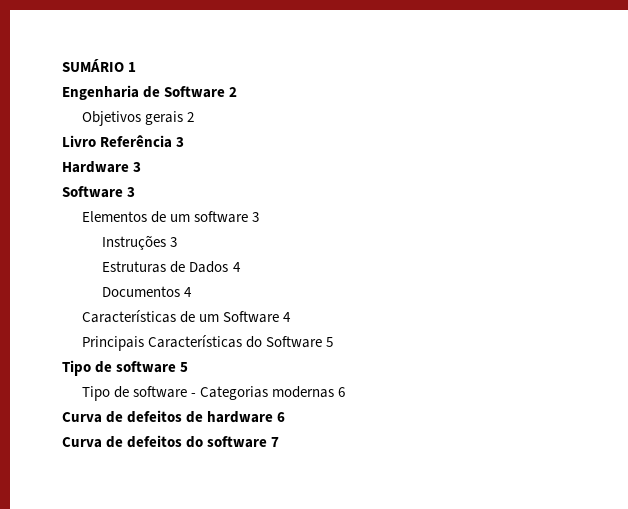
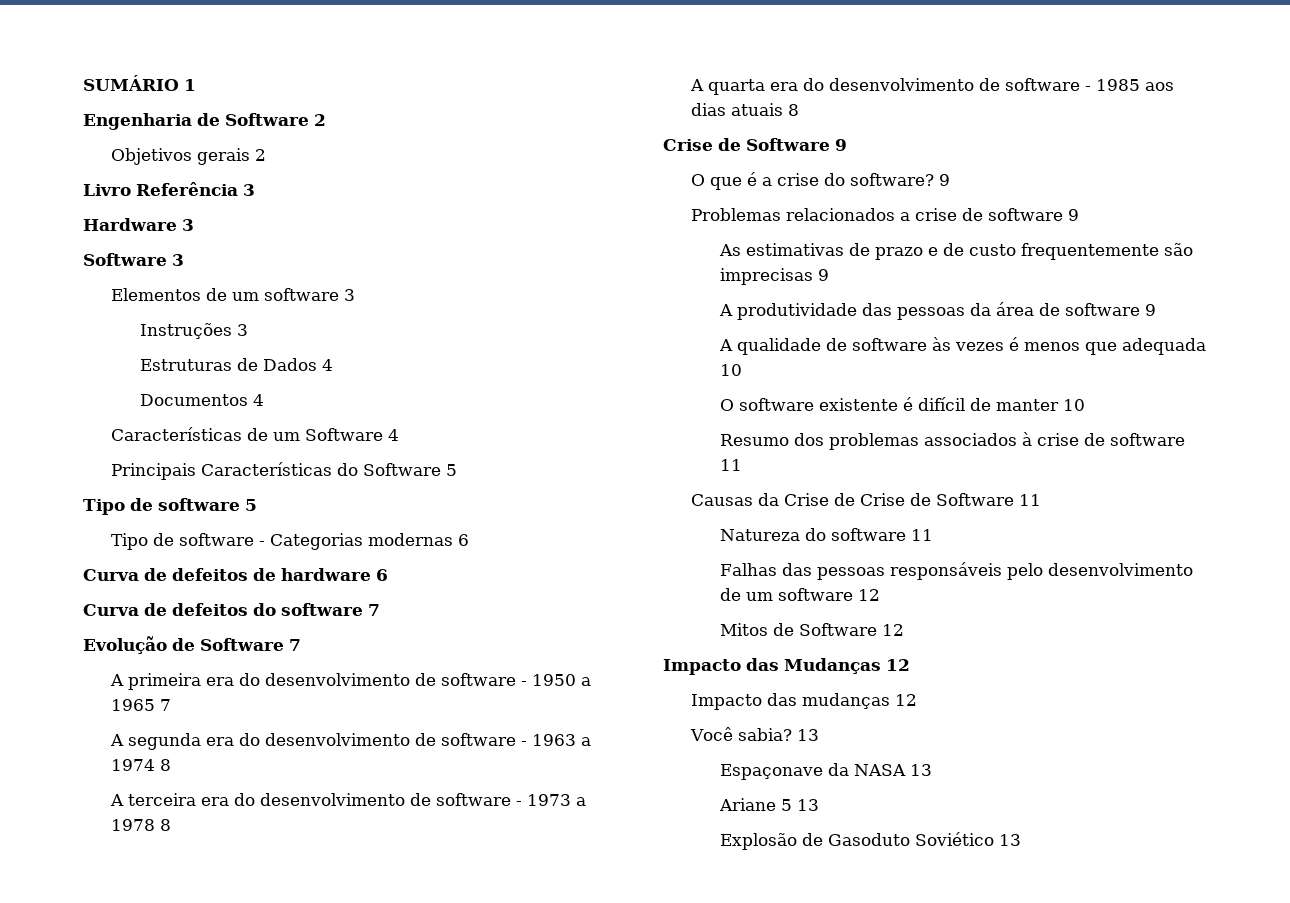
(280, 442) none -> [83,636,301,654] [110,673,592,690] [111,699,172,711] [110,733,592,750] [111,759,172,771] [110,793,587,806] [111,819,172,831] [690,78,1175,95] [691,103,800,116] [663,138,847,151] [691,172,951,190] [691,208,1080,221] [718,243,1193,260] [719,268,829,285] [718,302,1156,320] [718,337,1206,355] [719,364,742,376] [719,397,1085,411] [719,432,1185,450] [719,459,742,471] [691,493,1042,506] [719,528,933,541] [719,562,1193,580] [719,588,880,601] [719,623,904,636] [663,658,910,675] [691,693,918,710] [690,727,820,741] [719,763,932,780] [718,798,819,811] [719,832,1021,850] // Evolução de Software 7 // A primeira era do desenvolvimento de software - 1950 a 1965 7 // A segunda era do desenvolvimento de software - 1963 a 1974 8 // A terceira era do desenvolvimento de software - 1973 a 1978 8 // A quarta era do desenvolvimento de software - 1985 aos dias atuais 8 // Crise de Software 9 // O que é a crise do software? 9 // Problemas relacionados a crise de software 9 // As estimativas de prazo e de custo frequentemente são imprecisas 9 // A produtividade das pessoas da área de software 9 // A qualidade de software às vezes é menos que adequada 10 // O software existente é difícil de manter 10 // Resumo dos problemas associados à crise de software 11 // Causas da Crise de Crise de Software 11 // Natureza do software 11 // Falhas das pessoas responsáveis pelo desenvolvimento de um software 12 // Mitos de Software 12 // Impacto das Mudanças 12 // Impacto das mudanças 12 // Você sabia? 13 // Espaçonave da NASA 13 // Ariane 5 13 // Explosão de Gasoduto Soviético 13

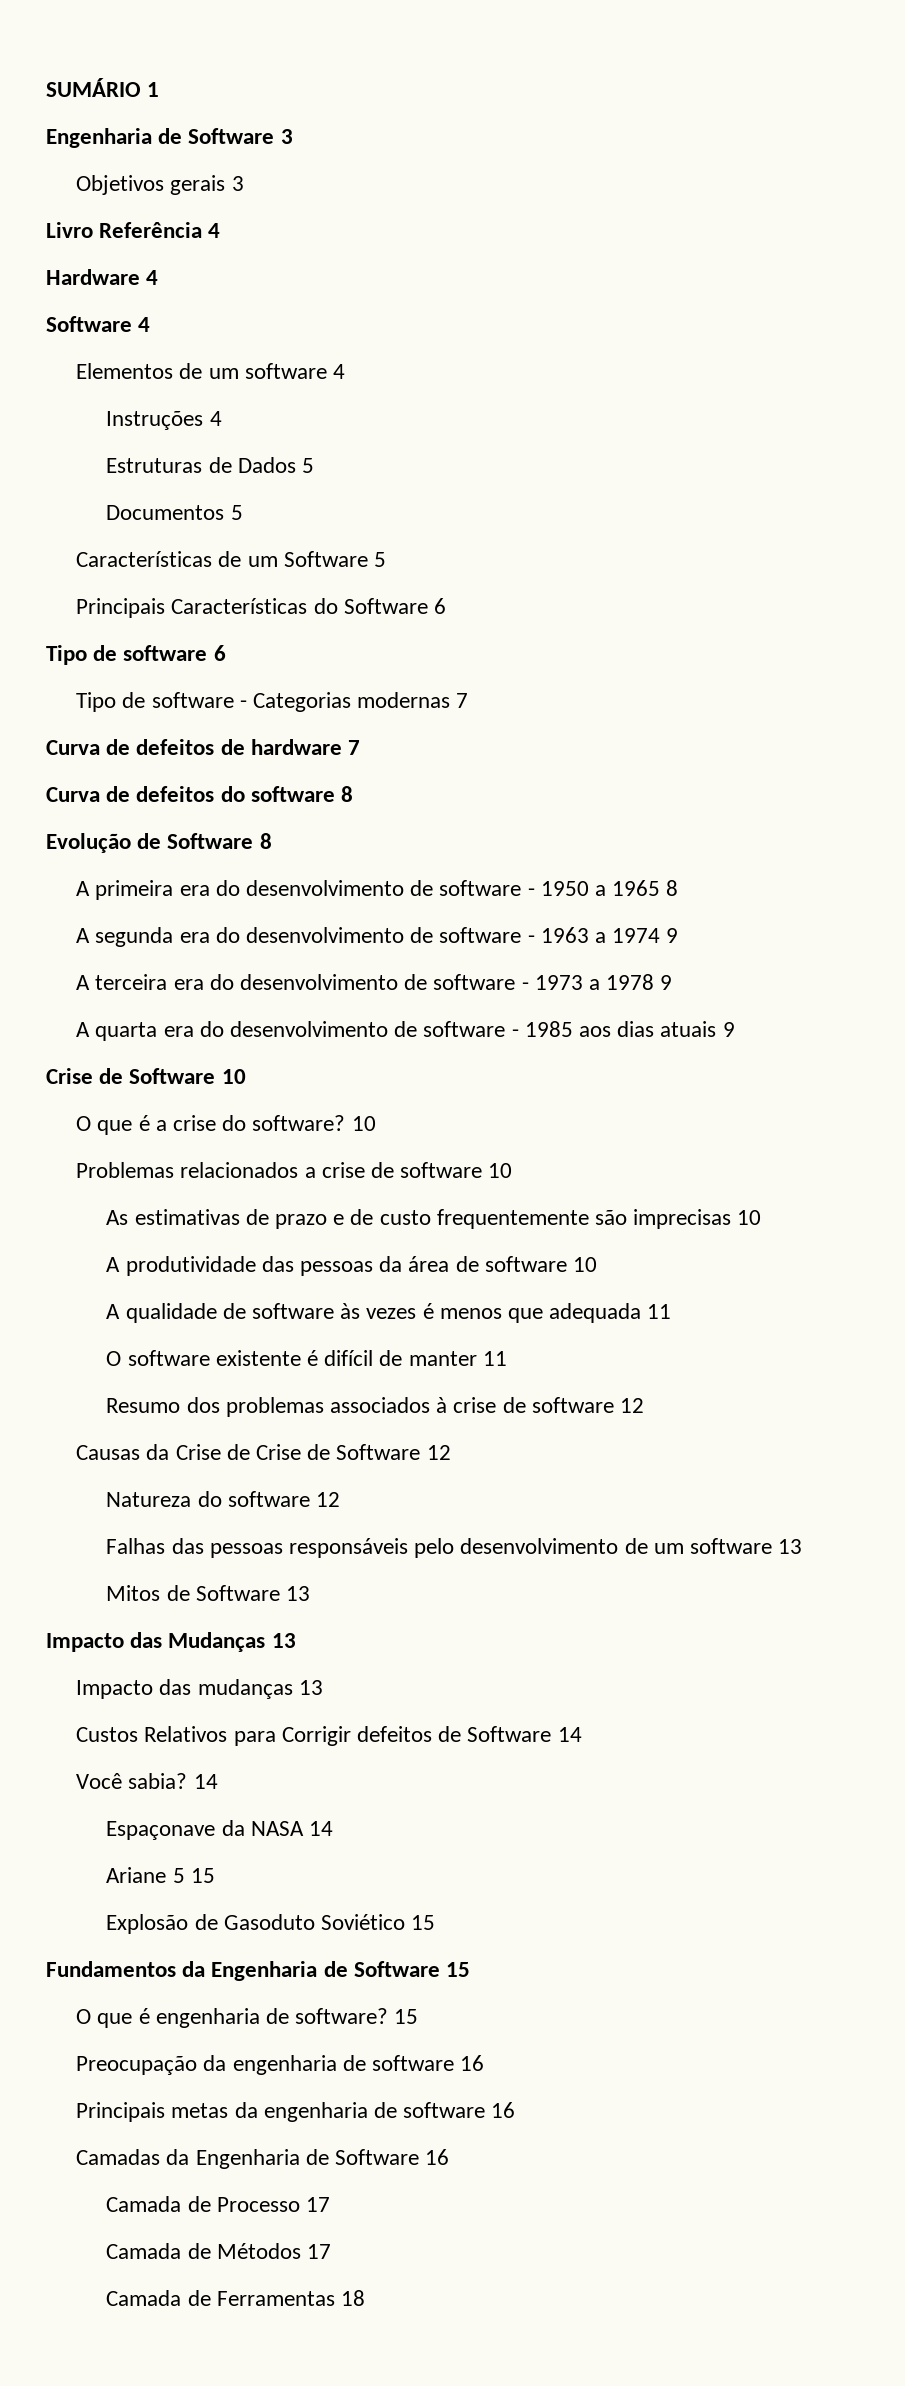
[314,114,326,126] 2 -> [280,129,293,144] 3
[255,149,267,161] 2 -> [231,176,244,191] 3
[243,184,255,196] 3 -> [208,223,221,238] 4
[182,219,194,231] [83,253,184,266] 3 // Software 3 -> [146,270,159,285] [46,316,151,332] 4 // Software 4
[344,289,356,301] 3 -> [333,364,346,379] 4
[236,324,248,336] 3 -> [209,411,222,426] 4
[321,359,333,371] 4 -> [301,458,314,473] 5
[252,394,264,406] 4 -> [230,505,243,520] 5
[388,429,400,441] 4 -> [374,552,387,567] 5
[446,464,458,476] [83,498,257,515] 5 // Tipo de software 5 -> [434,598,447,614] [46,645,226,665] 6 // Tipo de software 6
[458,534,470,546] 6 -> [456,693,469,708] 7
[376,569,388,581] 6 -> [348,740,361,755] 7
[368,604,380,616] 7 -> [341,786,354,802] 8
[289,639,301,651] 7 -> [259,833,272,849] 8
[160,699,172,711] 7 -> [666,880,679,896] 8
[160,759,172,771] 8 -> [666,928,679,943] 9
[160,819,172,831] 8 -> [660,975,673,990] 9
[788,104,800,116] [663,138,847,151] 8 // Crise de Software 9 -> [722,1022,735,1037] [46,1068,246,1084] 9 // Crise de Software 10
[939,174,951,186] 9 -> [351,1116,376,1131] 10
[1068,209,1080,221] 9 -> [488,1163,513,1178] 10
[817,269,829,281] 9 -> [737,1210,762,1225] 10
[1144,304,1156,316] 9 -> [573,1257,598,1272] 10
[719,364,742,376] 10 -> [647,1304,672,1319] 11
[1062,399,1085,411] 10 -> [482,1351,507,1366] 11
[719,459,742,471] 11 -> [620,1398,645,1413] 12
[1019,494,1042,506] 11 -> [426,1445,451,1460] 12
[910,529,933,541] 11 -> [315,1492,340,1507] 12
[857,589,880,601] 12 -> [778,1539,803,1554] 13
[881,624,904,636] 12 -> [285,1586,310,1601] 13
[886,659,910,671] 12 -> [271,1633,296,1648] 13
[895,694,918,706] 12 -> [298,1680,323,1695] [76,1726,582,1746] 13 // Custos Relativos para Corrigir defeitos de Software 14
[797,729,820,741] 13 -> [193,1774,218,1789] 14
[909,764,932,776] 13 -> [308,1821,333,1836] 14
[796,799,819,811] 13 -> [190,1868,215,1883] 15
[998,834,1021,846] 13 -> [411,1915,436,1930] [46,1961,471,1981] [76,2008,419,2028] [76,2055,485,2075] [76,2102,516,2122] [76,2149,450,2169] [106,2196,330,2212] [106,2243,331,2259] [106,2290,365,2306] 15 // Fundamentos da Engenharia de Software 15 // O que é engenharia de software? 15 // Preocupação da engenharia de software 16 // Principais metas da engenharia de software 16 // Camadas da Engenharia de Software 16 // Camada de Processo 17 // Camada de Métodos 17 // Camada de Ferramentas 18

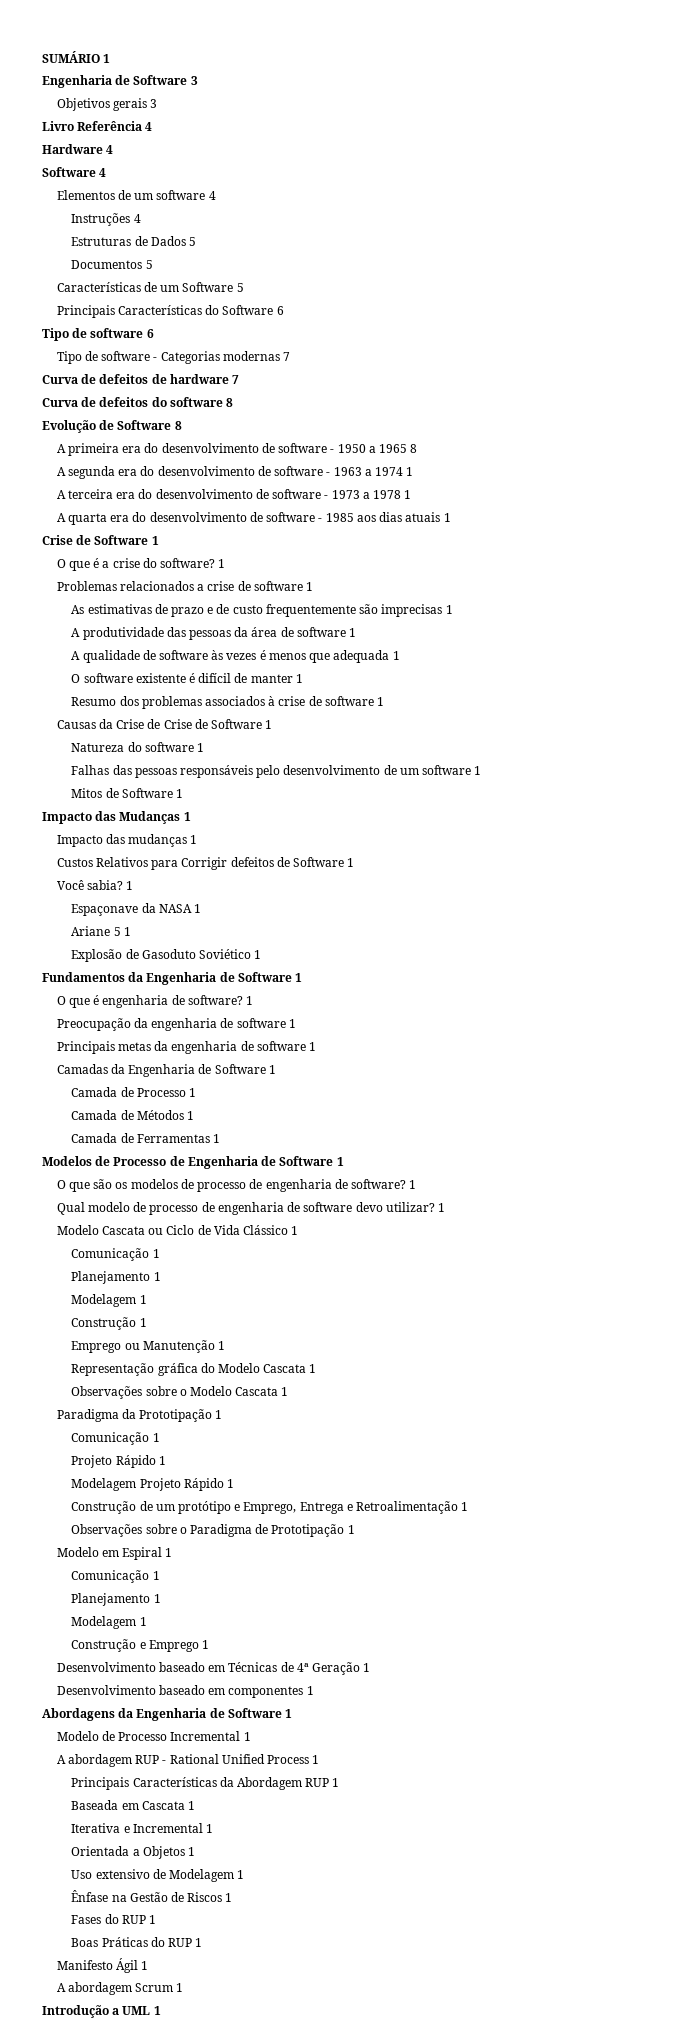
[666,928,679,943] 9 -> [406,467,414,476] 1
[660,975,673,990] 9 -> [404,490,412,499] 1
[722,1022,735,1037] [46,1068,246,1084] 9 // Crise de Software 10 -> [443,513,451,522] [42,535,159,545] 1 // Crise de Software 1
[351,1116,376,1131] 10 -> [218,559,226,568] 1
[488,1163,513,1178] 10 -> [306,582,314,591] 1
[737,1210,762,1225] 10 -> [445,605,453,614] 1
[573,1257,598,1272] 10 -> [349,628,357,637] 1
[647,1304,672,1319] 11 -> [392,651,400,660] 1
[482,1351,507,1366] 11 -> [295,674,303,683] 1
[620,1398,645,1413] 12 -> [377,697,385,706] 1
[426,1445,451,1460] 12 -> [265,720,273,729] 1
[315,1492,340,1507] 12 -> [197,743,205,752] 1
[778,1539,803,1554] 13 -> [474,766,482,775] 1
[285,1586,310,1601] 13 -> [176,789,184,798] 1
[271,1633,296,1648] 13 -> [183,812,191,821] 1
[298,1680,323,1695] 13 -> [190,835,198,844] 1
[557,1727,582,1742] 14 -> [347,858,355,867] 1
[193,1774,218,1789] 14 -> [126,881,134,890] 1
[308,1821,333,1836] 14 -> [194,904,202,913] 1
[190,1868,215,1883] 15 -> [123,927,131,936] 1
[411,1915,436,1930] 15 -> [254,950,262,959] 1
[446,1962,471,1977] 15 -> [295,973,303,982] 1
[394,2009,419,2024] 15 -> [246,996,254,1005] 1
[460,2055,485,2071] 16 -> [288,1019,296,1028] 1
[491,2102,516,2118] 16 -> [309,1042,317,1051] 1
[425,2149,450,2165] 16 -> [268,1065,276,1074] 1
[305,2197,330,2212] 17 -> [189,1088,197,1097] 1
[306,2244,331,2259] 17 -> [187,1111,195,1120] 1
[340,2290,365,2306] 18 -> [213,1134,221,1143] [42,1156,344,1169] [56,1179,417,1192] [56,1202,446,1215] [56,1225,299,1235] [71,1248,160,1261] [71,1271,161,1284] [71,1294,147,1307] [71,1317,147,1330] [71,1340,226,1353] [71,1363,317,1376] [71,1386,289,1399] [56,1409,223,1422] [71,1432,160,1445] [71,1455,166,1468] [71,1478,235,1491] [71,1501,469,1514] [71,1524,355,1537] [56,1547,173,1560] [71,1570,160,1583] [71,1593,161,1606] [71,1616,147,1629] [71,1639,210,1652] [56,1662,371,1675] [56,1685,314,1698] [42,1708,293,1721] [56,1731,251,1741] [56,1754,320,1767] [71,1777,340,1790] [71,1800,196,1810] [71,1823,214,1833] [71,1846,196,1859] [71,1869,245,1882] [71,1890,233,1902] [71,1914,157,1924] [71,1937,203,1947] [56,1958,149,1973] [56,1982,184,1995] [42,2005,161,2018] 1 // Modelos de Processo de Engenharia de Software 1 // O que são os modelos de processo de engenharia de software? 1 // Qual modelo de processo de engenharia de software devo utilizar? 1 // Modelo Cascata ou Ciclo de Vida Clássico 1 // Comunicação 1 // Planejamento 1 // Modelagem 1 // Construção 1 // Emprego ou Manutenção 1 // Representação gráfica do Modelo Cascata 1 // Observações sobre o Modelo Cascata 1 // Paradigma da Prototipação 1 // Comunicação 1 // Projeto Rápido 1 // Modelagem Projeto Rápido 1 // Construção de um protótipo e Emprego, Entrega e Retroalimentação 1 // Observações sobre o Paradigma de Prototipação 1 // Modelo em Espiral 1 // Comunicação 1 // Planejamento 1 // Modelagem 1 // Construção e Emprego 1 // Desenvolvimento baseado em Técnicas de 4ª Geração 1 // Desenvolvimento baseado em componentes 1 // Abordagens da Engenharia de Software 1 // Modelo de Processo Incremental 1 // A abordagem RUP - Rational Unified Process 1 // Principais Características da Abordagem RUP 1 // Baseada em Cascata 1 // Iterativa e Incremental 1 // Orientada a Objetos 1 // Uso extensivo de Modelagem 1 // Ênfase na Gestão de Riscos 1 // Fases do RUP 1 // Boas Práticas do RUP 1 // Manifesto Ágil 1 // A abordagem Scrum 1 // Introdução a UML 1

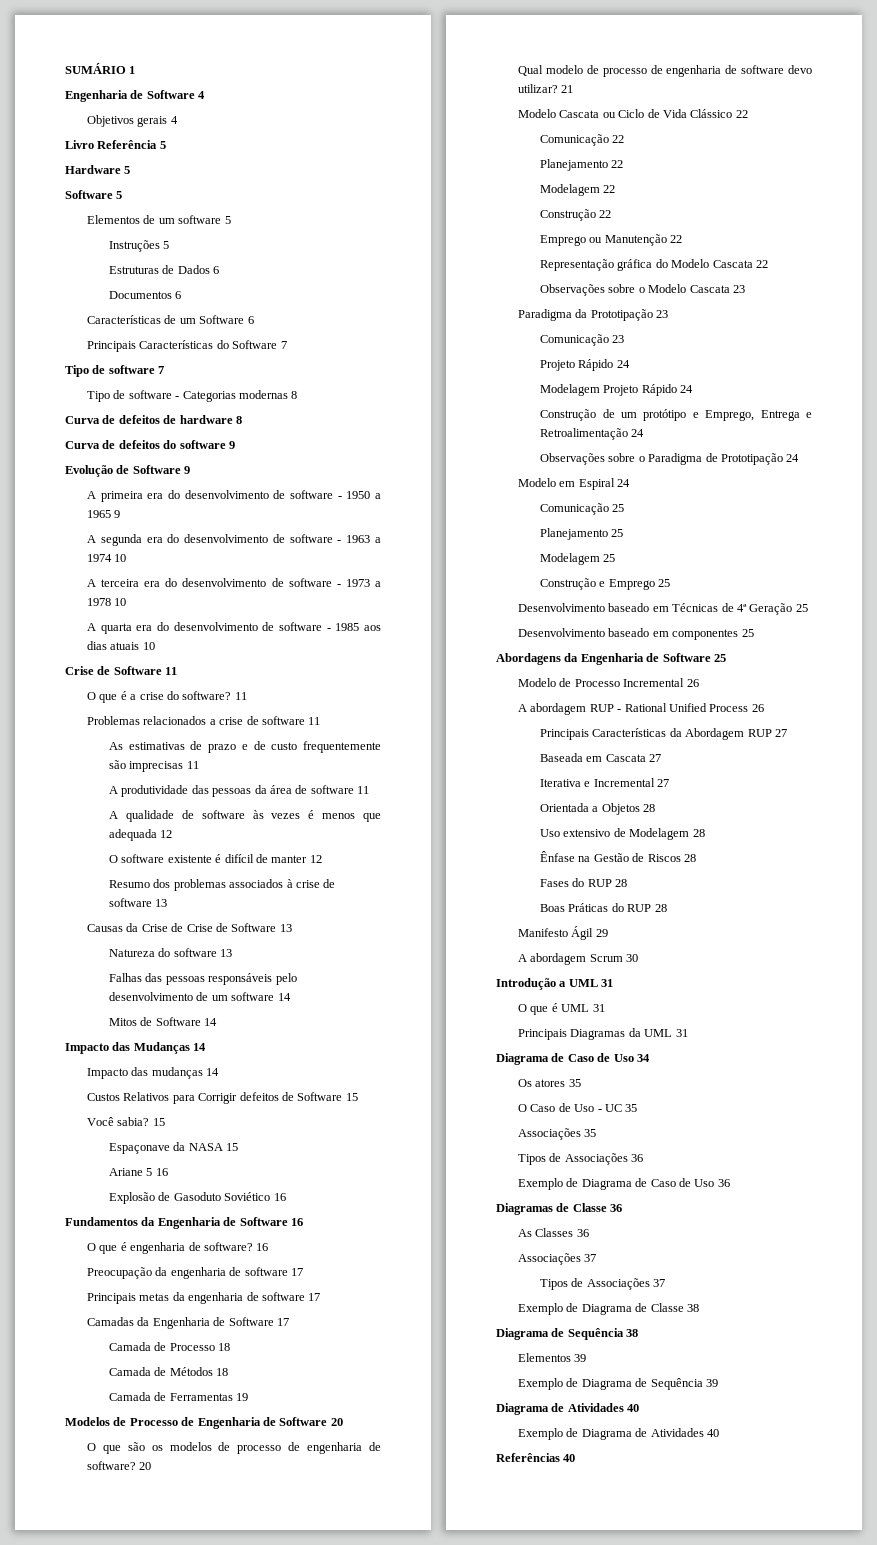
[190,76,198,85] 3 -> [198,91,206,99] 4
[150,99,158,108] 3 -> [170,116,178,124] 4
[145,122,153,131] 4 -> [159,141,166,149] 5
[106,145,114,154] [42,167,107,177] 4 // Software 4 -> [124,166,131,174] [65,190,123,199] 5 // Software 5
[208,191,216,200] 4 -> [224,216,231,224] 5
[133,214,141,223] 4 -> [163,241,170,249] 5
[189,237,197,246] 5 -> [213,266,220,274] 6
[145,260,153,269] 5 -> [175,291,182,299] 6
[236,283,244,292] 5 -> [247,316,254,324] 6
[276,306,284,315] [42,328,154,341] 6 // Tipo de software 6 -> [280,341,287,349] [65,365,165,377] 7 // Tipo de software 7
[283,352,291,361] 7 -> [291,391,298,399] 8
[232,375,240,384] 7 -> [235,416,242,424] 8
[226,398,234,407] 8 -> [228,441,235,449] 9
[174,421,182,430] 8 -> [184,466,191,474] 9
[410,444,418,453] 8 -> [114,510,121,518] 9
[406,467,414,476] 1 -> [114,554,127,562] 10
[404,490,412,499] 1 -> [114,598,127,606] 10
[443,513,451,522] [42,535,159,545] 1 // Crise de Software 1 -> [142,642,155,650] [65,666,178,675] 10 // Crise de Software 11
[218,559,226,568] 1 -> [234,692,247,700] 11
[306,582,314,591] 1 -> [308,717,321,725] 11
[445,605,453,614] 1 -> [186,761,199,769] 11
[349,628,357,637] 1 -> [357,786,370,794] 11
[392,651,400,660] 1 -> [160,830,173,838] 12
[295,674,303,683] 1 -> [309,855,322,863] 12
[377,697,385,706] 1 -> [155,899,168,907] 13
[265,720,273,729] 1 -> [279,924,292,932] 13
[197,743,205,752] 1 -> [220,949,233,957] 13
[474,766,482,775] 1 -> [277,993,291,1001] 14
[176,789,184,798] 1 -> [204,1018,218,1026] 14
[183,812,191,821] 1 -> [193,1043,207,1051] 14
[190,835,198,844] 1 -> [206,1068,220,1076] 14
[347,858,355,867] 1 -> [345,1093,358,1101] 15
[126,881,134,890] 1 -> [152,1118,165,1126] 15
[194,904,202,913] 1 -> [226,1143,239,1151] 15
[123,927,131,936] 1 -> [155,1168,168,1176] 16
[254,950,262,959] 1 -> [273,1193,286,1201] 16
[295,973,303,982] 1 -> [290,1218,303,1226] 16
[246,996,254,1005] 1 -> [256,1243,269,1251] 16
[288,1019,296,1028] 1 -> [290,1268,303,1276] 17
[309,1042,317,1051] 1 -> [308,1293,321,1301] 17
[268,1065,276,1074] 1 -> [276,1318,289,1326] 17
[189,1088,197,1097] 1 -> [218,1343,231,1351] 18
[187,1111,195,1120] 1 -> [216,1368,229,1376] 18
[213,1134,221,1143] 1 -> [236,1393,249,1401] 19
[336,1157,344,1166] 1 -> [330,1418,343,1426] 20
[409,1180,417,1189] 1 -> [139,1462,152,1470] 20
[438,1203,446,1212] 1 -> [561,85,574,93] 21
[291,1226,299,1235] [71,1248,160,1261] [71,1271,161,1284] [71,1294,147,1307] [71,1317,147,1330] 1 // Comunicação 1 // Planejamento 1 // Modelagem 1 // Construção 1 -> [735,110,748,118] [540,134,625,146] [540,159,624,171] [540,184,616,196] [540,209,612,221] 22 // Comunicação 22 // Planejamento 22 // Modelagem 22 // Construção 22
[218,1341,226,1350] 1 -> [670,235,683,243] 22
[309,1364,317,1373] 1 -> [755,260,768,268] 22
[281,1387,289,1396] 1 -> [732,285,745,293] 23
[215,1410,223,1419] [71,1432,160,1445] [71,1455,166,1468] 1 // Comunicação 1 // Projeto Rápido 1 -> [656,310,669,318] [540,334,625,346] [540,359,630,371] 23 // Comunicação 23 // Projeto Rápido 24
[227,1479,235,1488] 1 -> [680,385,694,393] 24
[461,1502,469,1511] 1 -> [631,429,645,437] 24
[347,1525,355,1534] 1 -> [786,454,800,462] 24
[165,1548,173,1557] [71,1570,160,1583] [71,1593,161,1606] [71,1616,147,1629] 1 // Comunicação 1 // Planejamento 1 // Modelagem 1 -> [617,479,631,487] [540,503,625,515] [540,528,624,540] [540,553,616,565] 24 // Comunicação 25 // Planejamento 25 // Modelagem 25
[202,1640,210,1649] 1 -> [658,579,671,587] 25
[363,1663,371,1672] 1 -> [795,604,808,612] 25
[306,1686,314,1695] 1 -> [741,629,754,637] 25
[285,1709,293,1718] 1 -> [713,654,726,662] 25
[243,1732,251,1741] 1 -> [686,679,699,687] 26
[312,1755,320,1764] 1 -> [751,704,764,712] 26
[332,1778,340,1787] 1 -> [774,729,787,737] 27
[188,1801,196,1810] 1 -> [649,754,662,762] 27
[206,1824,214,1833] 1 -> [657,779,670,787] 27
[188,1847,196,1856] 1 -> [643,804,656,812] 28
[237,1870,245,1879] 1 -> [692,829,705,837] 28
[225,1893,233,1902] 1 -> [683,854,696,862] 28
[149,1915,157,1924] 1 -> [615,879,628,887] 28
[195,1938,203,1947] 1 -> [654,904,667,912] 28
[141,1961,149,1970] 1 -> [595,929,608,937] 29
[176,1983,184,1992] 1 -> [626,954,639,962] 30
[153,2006,161,2015] 1 -> [601,979,614,987] [518,1003,605,1015] [518,1028,688,1040] [496,1053,650,1065] [518,1079,581,1087] [518,1103,638,1112] [518,1128,597,1140] [518,1153,644,1165] [518,1178,730,1190] [496,1203,623,1215] [518,1228,589,1237] [518,1253,597,1265] [540,1278,666,1290] [518,1303,699,1315] [496,1328,639,1340] [518,1353,587,1362] [518,1378,718,1390] [496,1403,640,1415] [518,1428,719,1440] [496,1453,576,1462] 31 // O que é UML 31 // Principais Diagramas da UML 31 // Diagrama de Caso de Uso 34 // Os atores 35 // O Caso de Uso - UC 35 // Associações 35 // Tipos de Associações 36 // Exemplo de Diagrama de Caso de Uso 36 // Diagramas de Classe 36 // As Classes 36 // Associações 37 // Tipos de Associações 37 // Exemplo de Diagrama de Classe 38 // Diagrama de Sequência 38 // Elementos 39 // Exemplo de Diagrama de Sequência 39 // Diagrama de Atividades 40 // Exemplo de Diagrama de Atividades 40 // Referências 40

